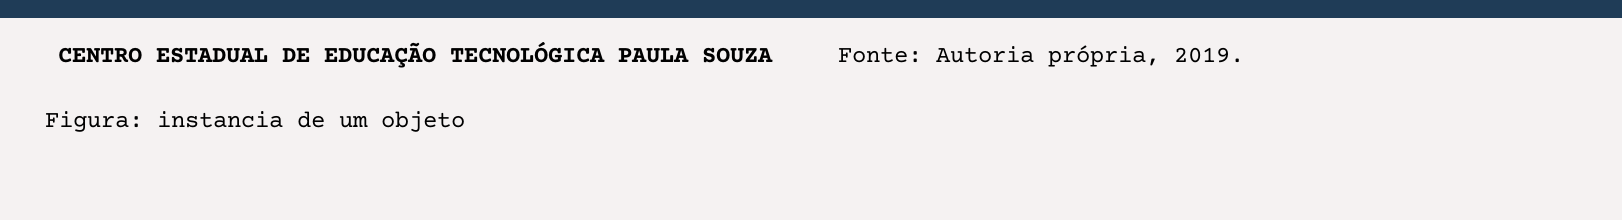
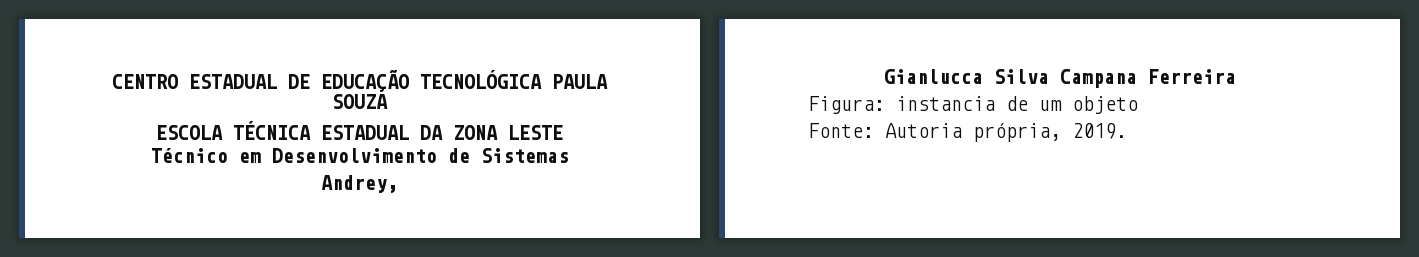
(773, 55) none -> [156,121,563,140] [150,148,569,163] [321,175,398,193] [883,69,1236,88] // ESCOLA TÉCNICA ESTADUAL DA ZONA LESTE // Técnico em Desenvolvimento de Sistemas // Andrey, // Gianlucca Silva Campana Ferreira

